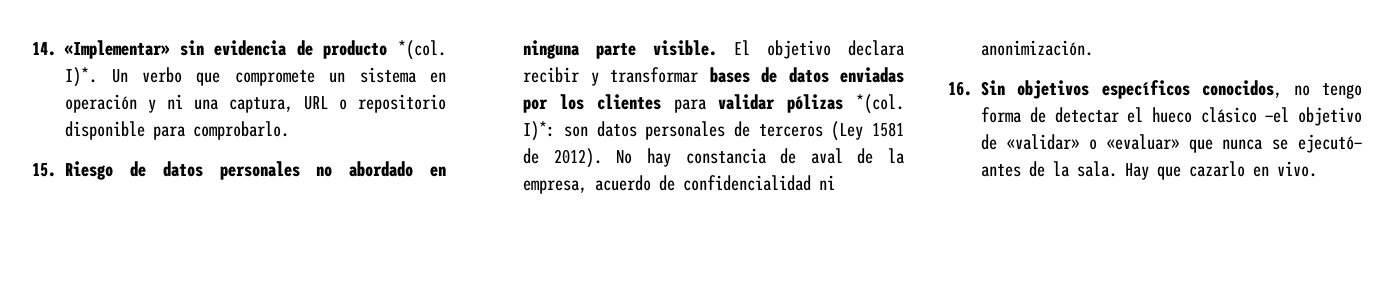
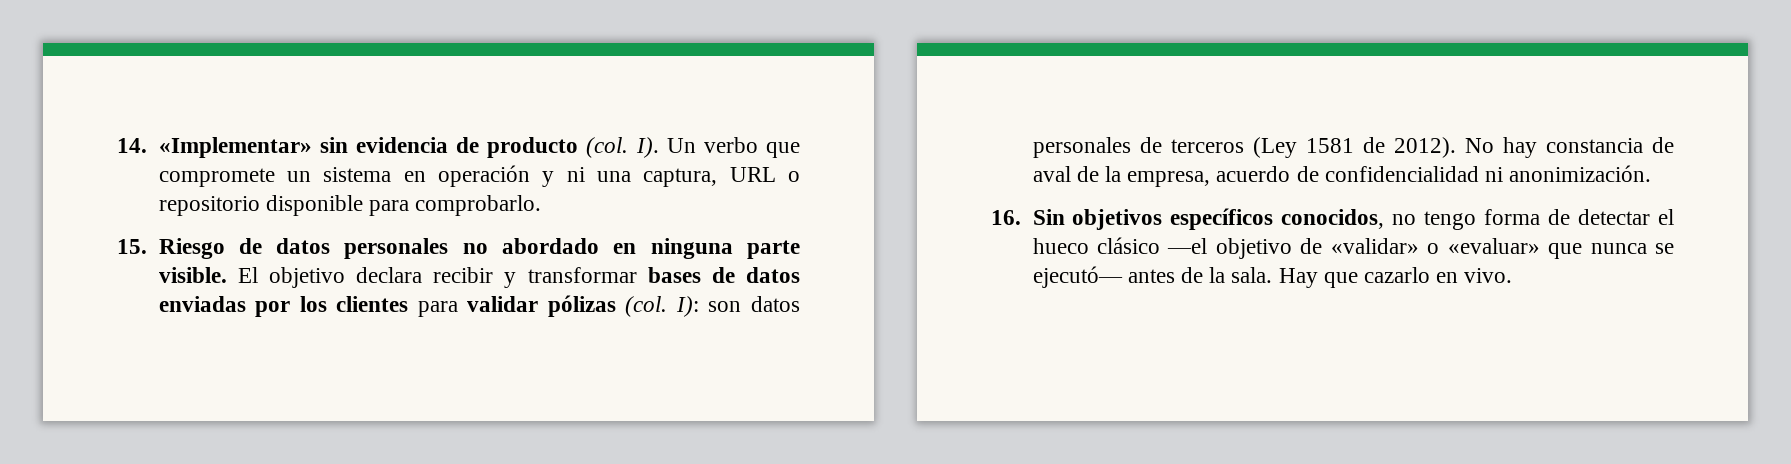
[398,40,447,60] [65,67,98,87] *(col. I)*. -> [586,137,659,158] (col. I).
[856,94,904,114] [523,121,556,141] *(col. I)*: -> [625,296,699,317] (col. I):

